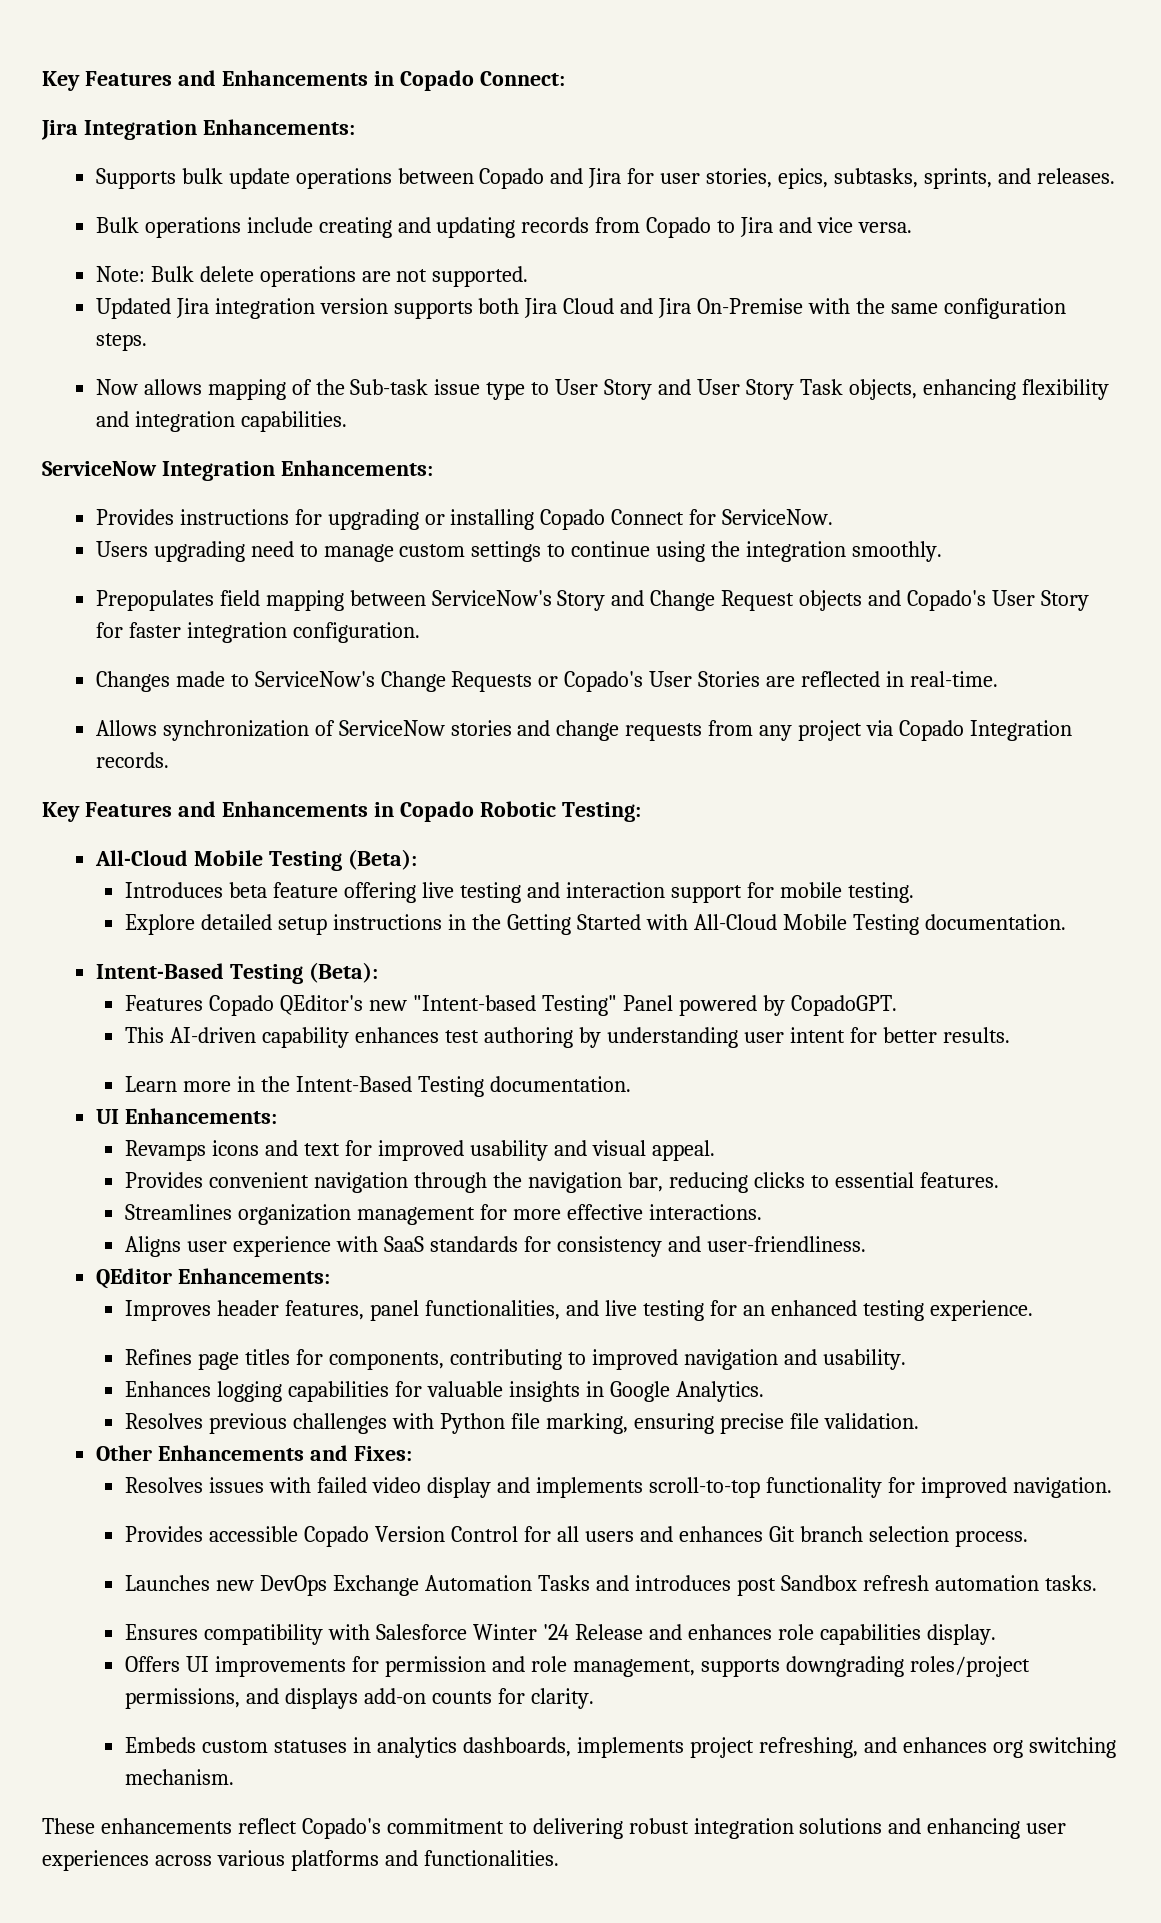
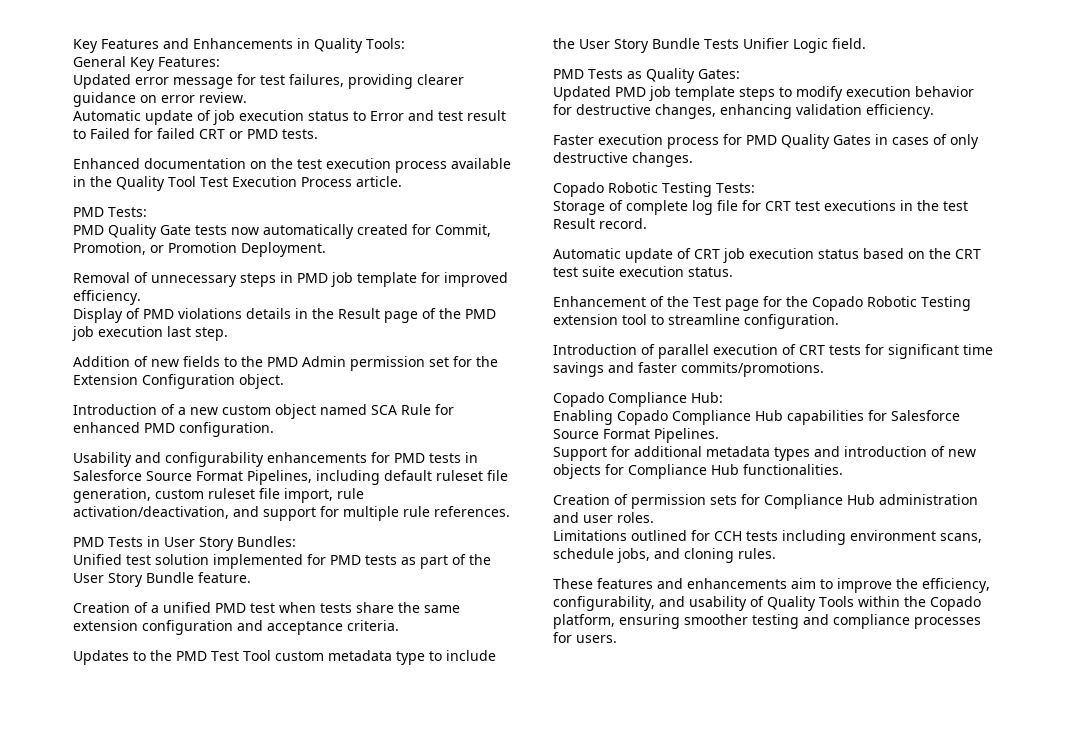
[42,70,565,91] [41,119,355,140] [95,168,1115,189] [95,217,912,238] [95,266,529,287] [95,298,1066,319] [95,333,147,351] [95,379,1109,400] [95,411,347,432] [42,460,433,481] [95,509,834,530] [95,541,943,562] [95,590,1089,611] [95,622,420,643] [95,671,998,692] [95,720,1072,741] [95,752,169,768] [42,801,641,822] [94,849,417,871] [125,882,914,903] [125,914,1066,935] [95,962,378,984] [125,995,897,1016] [125,1027,1010,1048] [125,1076,631,1097] [95,1108,277,1124] [125,1140,715,1161] [125,1172,999,1193] [125,1204,762,1225] [125,1236,866,1257] [95,1268,330,1289] [125,1300,1033,1321] [125,1349,906,1370] [125,1381,764,1402] [125,1413,919,1434] [95,1445,412,1461] [125,1477,1112,1498] [125,1526,1028,1547] [125,1575,1097,1596] [125,1624,996,1645] [125,1656,1030,1677] [125,1688,594,1709] [125,1737,1116,1758] [125,1769,235,1785] [42,1818,1067,1839] [42,1850,559,1871] Key Features and Enhancements in Copado Connect: // Jira Integration Enhancements: // Supports bulk update operations between Copado and Jira for user stories, epics, subtasks, sprints, and releases. // Bulk operations include creating and updating records from Copado to Jira and vice versa. // Note: Bulk delete operations are not supported. // Updated Jira integration version supports both Jira Cloud and Jira On-Premise with the same configuration steps. // Now allows mapping of the Sub-task issue type to User Story and User Story Task objects, enhancing flexibility and integration capabilities. // ServiceNow Integration Enhancements: // Provides instructions for upgrading or installing Copado Connect for ServiceNow. // Users upgrading need to manage custom settings to continue using the integration smoothly. // Prepopulates field mapping between ServiceNow's Story and Change Request objects and Copado's User Story for faster integration configuration. // Changes made to ServiceNow's Change Requests or Copado's User Stories are reflected in real-time. // Allows synchronization of ServiceNow stories and change requests from any project via Copado Integration records. // Key Features and Enhancements in Copado Robotic Testing: // All-Cloud Mobile Testing (Beta): // Introduces beta feature offering live testing and interaction support for mobile testing. // Explore detailed setup instructions in the Getting Started with All-Cloud Mobile Testing documentation. // Intent-Based Testing (Beta): // Features Copado QEditor's new "Intent-based Testing" Panel powered by CopadoGPT. // This AI-driven capability enhances test authoring by understanding user intent for better results. // Learn more in the Intent-Based Testing documentation. // UI Enhancements: // Revamps icons and text for improved usability and visual appeal. // Provides convenient navigation through the navigation bar, reducing clicks to essential features. // Streamlines organization management for more effective interactions. // Aligns user experience with SaaS standards for consistency and user-friendliness. // QEditor Enhancements: // Improves header features, panel functionalities, and live testing for an enhanced testing experience. // Refines page titles for components, contributing to improved navigation and usability. // Enhances logging capabilities for valuable insights in Google Analytics. // Resolves previous challenges with Python file marking, ensuring precise file validation. // Other Enhancements and Fixes: // Resolves issues with failed video display and implements scroll-to-top functionality for improved navigation. // Provides accessible Copado Version Control for all users and enhances Git branch selection process. // Launches new DevOps Exchange Automation Tasks and introduces post Sandbox refresh automation tasks. // Ensures compatibility with Salesforce Winter '24 Release and enhances role capabilities display. // Offers UI improvements for permission and role management, supports downgrading roles/project permissions, and displays add-on counts for clarity. // Embeds custom statuses in analytics dashboards, implements project refreshing, and enhances org switching mechanism. // These enhancements reflect Copado's commitment to delivering robust integration solutions and enhancing user experiences across various platforms and functionalities. -> [73,38,405,53] [73,56,220,71] [73,74,464,89] [73,92,247,107] [73,110,506,125] [73,128,318,139] [73,158,511,173] [73,176,402,191] [73,207,147,217] [73,224,491,239] [73,242,326,257] [73,272,508,287] [73,290,141,305] [73,308,496,323] [72,326,228,341] [73,356,498,371] [73,374,284,389] [73,404,454,419] [73,422,274,437] [73,452,478,467] [73,470,508,485] [73,488,364,503] [73,506,510,521] [73,536,296,551] [73,554,491,569] [73,572,251,587] [73,602,460,613] [73,620,399,635] [73,650,496,665] [553,38,866,53] [553,68,740,83] [553,86,974,101] [553,104,934,119] [553,134,979,149] [553,152,693,167] [553,182,755,197] [553,200,968,215] [553,218,647,229] [553,248,981,263] [553,266,733,277] [553,296,971,311] [553,314,839,329] [553,344,993,359] [553,362,824,377] [553,392,723,407] [553,410,960,425] [553,428,719,443] [553,446,976,461] [553,464,843,479] [553,494,978,509] [553,512,654,523] [553,530,982,545] [553,548,776,563] [553,578,990,593] [553,596,981,611] [553,614,981,629] [553,632,617,643] Key Features and Enhancements in Quality Tools: // General Key Features: // Updated error message for test failures, providing clearer guidance on error review. // Automatic update of job execution status to Error and test result to Failed for failed CRT or PMD tests. // Enhanced documentation on the test execution process available in the Quality Tool Test Execution Process article. // PMD Tests: // PMD Quality Gate tests now automatically created for Commit, Promotion, or Promotion Deployment. // Removal of unnecessary steps in PMD job template for improved efficiency. // Display of PMD violations details in the Result page of the PMD job execution last step. // Addition of new fields to the PMD Admin permission set for the Extension Configuration object. // Introduction of a new custom object named SCA Rule for enhanced PMD configuration. // Usability and configurability enhancements for PMD tests in Salesforce Source Format Pipelines, including default ruleset file generation, custom ruleset file import, rule activation/deactivation, and support for multiple rule references. // PMD Tests in User Story Bundles: // Unified test solution implemented for PMD tests as part of the User Story Bundle feature. // Creation of a unified PMD test when tests share the same extension configuration and acceptance criteria. // Updates to the PMD Test Tool custom metadata type to include the User Story Bundle Tests Unifier Logic field. // PMD Tests as Quality Gates: // Updated PMD job template steps to modify execution behavior for destructive changes, enhancing validation efficiency. // Faster execution process for PMD Quality Gates in cases of only destructive changes. // Copado Robotic Testing Tests: // Storage of complete log file for CRT test executions in the test Result record. // Automatic update of CRT job execution status based on the CRT test suite execution status. // Enhancement of the Test page for the Copado Robotic Testing extension tool to streamline configuration. // Introduction of parallel execution of CRT tests for significant time savings and faster commits/promotions. // Copado Compliance Hub: // Enabling Copado Compliance Hub capabilities for Salesforce Source Format Pipelines. // Support for additional metadata types and introduction of new objects for Compliance Hub functionalities. // Creation of permission sets for Compliance Hub administration and user roles. // Limitations outlined for CCH tests including environment scans, schedule jobs, and cloning rules. // These features and enhancements aim to improve the efficiency, configurability, and usability of Quality Tools within the Copado platform, ensuring smoother testing and compliance processes for users.

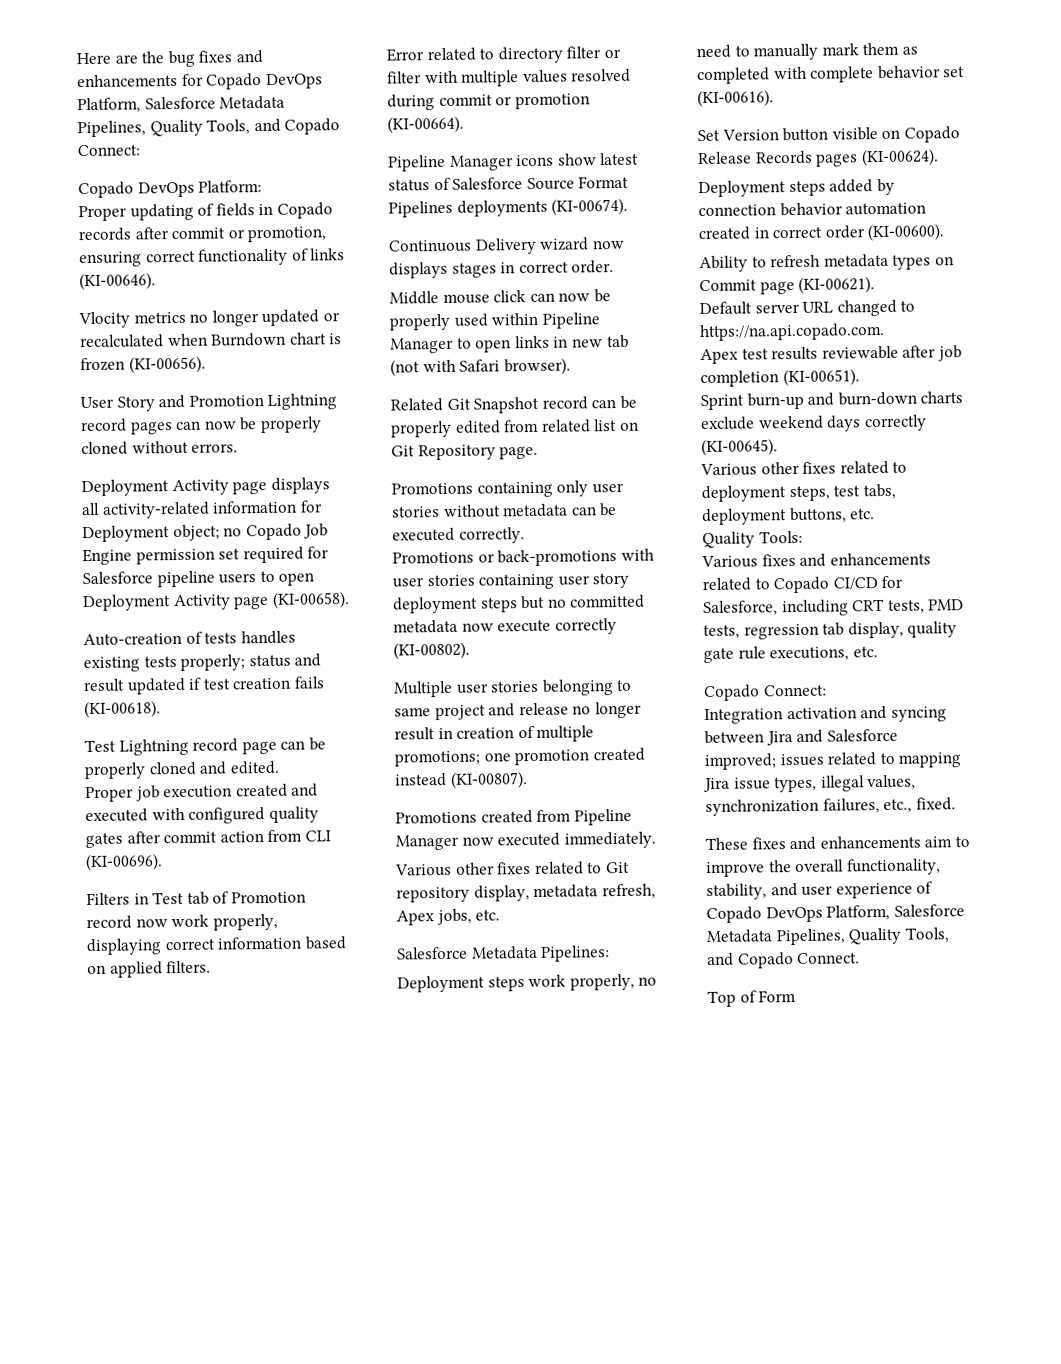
[73,38,405,53] [73,56,220,71] [73,74,464,89] [73,92,247,107] [73,110,506,125] [73,128,318,139] [73,158,511,173] [73,176,402,191] [73,207,147,217] [73,224,491,239] [73,242,326,257] [73,272,508,287] [73,290,141,305] [73,308,496,323] [72,326,228,341] [73,356,498,371] [73,374,284,389] [73,404,454,419] [73,422,274,437] [73,452,478,467] [73,470,508,485] [73,488,364,503] [73,506,510,521] [73,536,296,551] [73,554,491,569] [73,572,251,587] [73,602,460,613] [73,620,399,635] [73,650,496,665] [553,38,866,53] [553,68,740,83] [553,86,974,101] [553,104,934,119] [553,134,979,149] [553,152,693,167] [553,182,755,197] [553,200,968,215] [553,218,647,229] [553,248,981,263] [553,266,733,277] [553,296,971,311] [553,314,839,329] [553,344,993,359] [553,362,824,377] [553,392,723,407] [553,410,960,425] [553,428,719,443] [553,446,976,461] [553,464,843,479] [553,494,978,509] [553,512,654,523] [553,530,982,545] [553,548,776,563] Key Features and Enhancements in Quality Tools: // General Key Features: // Updated error message for test failures, providing clearer guidance on error review. // Automatic update of job execution status to Error and test result to Failed for failed CRT or PMD tests. // Enhanced documentation on the test execution process available in the Quality Tool Test Execution Process article. // PMD Tests: // PMD Quality Gate tests now automatically created for Commit, Promotion, or Promotion Deployment. // Removal of unnecessary steps in PMD job template for improved efficiency. // Display of PMD violations details in the Result page of the PMD job execution last step. // Addition of new fields to the PMD Admin permission set for the Extension Configuration object. // Introduction of a new custom object named SCA Rule for enhanced PMD configuration. // Usability and configurability enhancements for PMD tests in Salesforce Source Format Pipelines, including default ruleset file generation, custom ruleset file import, rule activation/deactivation, and support for multiple rule references. // PMD Tests in User Story Bundles: // Unified test solution implemented for PMD tests as part of the User Story Bundle feature. // Creation of a unified PMD test when tests share the same extension configuration and acceptance criteria. // Updates to the PMD Test Tool custom metadata type to include the User Story Bundle Tests Unifier Logic field. // PMD Tests as Quality Gates: // Updated PMD job template steps to modify execution behavior for destructive changes, enhancing validation efficiency. // Faster execution process for PMD Quality Gates in cases of only destructive changes. // Copado Robotic Testing Tests: // Storage of complete log file for CRT test executions in the test Result record. // Automatic update of CRT job execution status based on the CRT test suite execution status. // Enhancement of the Test page for the Copado Robotic Testing extension tool to streamline configuration. // Introduction of parallel execution of CRT tests for significant time savings and faster commits/promotions. // Copado Compliance Hub: // Enabling Copado Compliance Hub capabilities for Salesforce Source Format Pipelines. // Support for additional metadata types and introduction of new objects for Compliance Hub functionalities. // Creation of permission sets for Compliance Hub administration and user roles. // Limitations outlined for CCH tests including environment scans, schedule jobs, and cloning rules. -> [76,49,263,68] [77,73,323,90] [77,95,286,114] [77,118,341,138] [77,144,141,157] [78,180,263,199] [78,202,333,222] [78,226,327,243] [79,248,346,268] [79,272,156,291] [78,309,340,329] [80,332,343,349] [80,355,206,374] [80,393,338,412] [80,416,322,435] [81,440,239,456] [81,477,330,497] [81,500,323,519] [82,523,329,543] [82,546,330,566] [82,570,315,588] [82,591,350,612] [83,630,296,647] [83,653,322,673] [83,676,325,695] [84,700,161,719] [84,737,326,756] [84,760,280,780] [85,783,319,803] [85,806,319,824] [85,829,331,849] [85,853,163,872] [86,891,306,906] [86,913,278,931] [86,936,347,956] [87,960,212,978] [386,46,621,64] [387,68,632,87] [387,93,590,111] [387,115,464,134] [388,152,640,172] [388,175,630,192] [388,197,629,218] [388,237,625,255] [389,260,615,279] [389,289,611,305] [389,312,600,331] [390,334,629,354] [390,357,571,377] [390,395,637,414] [391,419,639,438] [391,444,539,461] [391,480,624,498] [392,503,618,518] [392,527,525,544] [392,548,654,567] [392,572,630,590] [393,594,646,614] [393,618,617,635] [393,641,470,660] [393,679,633,698] [394,701,642,721] [394,725,595,742] [394,747,645,767] [395,771,528,789] [395,808,632,826] [395,831,656,851] [395,861,630,877] [396,883,656,903] [396,908,501,926] [397,945,611,962] [397,973,658,993] [696,42,918,61] [697,65,966,85] [697,89,774,108] [697,126,960,143] [697,148,939,167] [698,178,895,198] [698,202,927,217] [698,223,946,242] [699,253,954,273] [699,276,876,295] [699,299,916,317] [699,322,885,342] [700,345,962,365] [700,368,860,388] [700,391,964,411] [701,414,927,432] [701,438,778,457] [700,460,908,477] [701,483,896,503] [702,507,876,526] [702,530,803,549] [701,552,931,569] [702,575,904,594] [703,598,965,617] [703,621,958,640] [703,646,878,664] [704,684,827,702] [704,705,947,725] [704,728,898,746] [704,752,962,771] [703,774,917,793] [705,797,956,817] Here are the bug fixes and enhancements for Copado DevOps Platform, Salesforce Metadata Pipelines, Quality Tools, and Copado Connect: // Copado DevOps Platform: // Proper updating of fields in Copado records after commit or promotion, ensuring correct functionality of links (KI-00646). // Vlocity metrics no longer updated or recalculated when Burndown chart is frozen (KI-00656). // User Story and Promotion Lightning record pages can now be properly cloned without errors. // Deployment Activity page displays all activity-related information for Deployment object; no Copado Job Engine permission set required for Salesforce pipeline users to open Deployment Activity page (KI-00658). // Auto-creation of tests handles existing tests properly; status and result updated if test creation fails (KI-00618). // Test Lightning record page can be properly cloned and edited. // Proper job execution created and executed with configured quality gates after commit action from CLI (KI-00696). // Filters in Test tab of Promotion record now work properly, displaying correct information based on applied filters. // Error related to directory filter or filter with multiple values resolved during commit or promotion (KI-00664). // Pipeline Manager icons show latest status of Salesforce Source Format Pipelines deployments (KI-00674). // Continuous Delivery wizard now displays stages in correct order. // Middle mouse click can now be properly used within Pipeline Manager to open links in new tab (not with Safari browser). // Related Git Snapshot record can be properly edited from related list on Git Repository page. // Promotions containing only user stories without metadata can be executed correctly. // Promotions or back-promotions with user stories containing user story deployment steps but no committed metadata now execute correctly (KI-00802). // Multiple user stories belonging to same project and release no longer result in creation of multiple promotions; one promotion created instead (KI-00807). // Promotions created from Pipeline Manager now executed immediately. // Various other fixes related to Git repository display, metadata refresh, Apex jobs, etc. // Salesforce Metadata Pipelines: // Deployment steps work properly, no need to manually mark them as completed with complete behavior set (KI-00616). // Set Version button visible on Copado Release Records pages (KI-00624). // Deployment steps added by connection behavior automation created in correct order (KI-00600). // Ability to refresh metadata types on Commit page (KI-00621). // Default server URL changed to https://na.api.copado.com. // Apex test results reviewable after job completion (KI-00651). // Sprint burn-up and burn-down charts exclude weekend days correctly (KI-00645). // Various other fixes related to deployment steps, test tabs, deployment buttons, etc. // Quality Tools: // Various fixes and enhancements related to Copado CI/CD for Salesforce, including CRT tests, PMD tests, regression tab display, quality gate rule executions, etc. // Copado Connect: // Integration activation and syncing between Jira and Salesforce improved; issues related to mapping Jira issue types, illegal values, synchronization failures, etc., fixed.
[597,578,653,589] features -> [751,837,786,850] fixes
[922,578,990,593] [553,596,981,611] [553,614,981,629] [553,632,617,643] efficiency, configurability, and usability of Quality Tools within the Copado platform, ensuring smoother testing and compliance processes for users. -> [795,858,941,876] [706,881,934,901] [706,904,965,924] [706,927,949,946] [707,952,861,969] [707,990,797,1008] overall functionality, stability, and user experience of Copado DevOps Platform, Salesforce Metadata Pipelines, Quality Tools, and Copado Connect. // Top of Form

